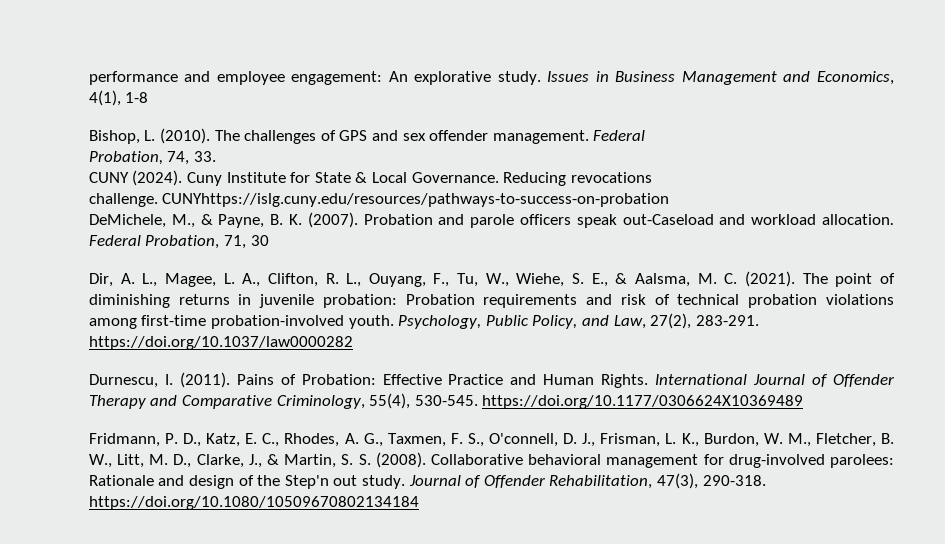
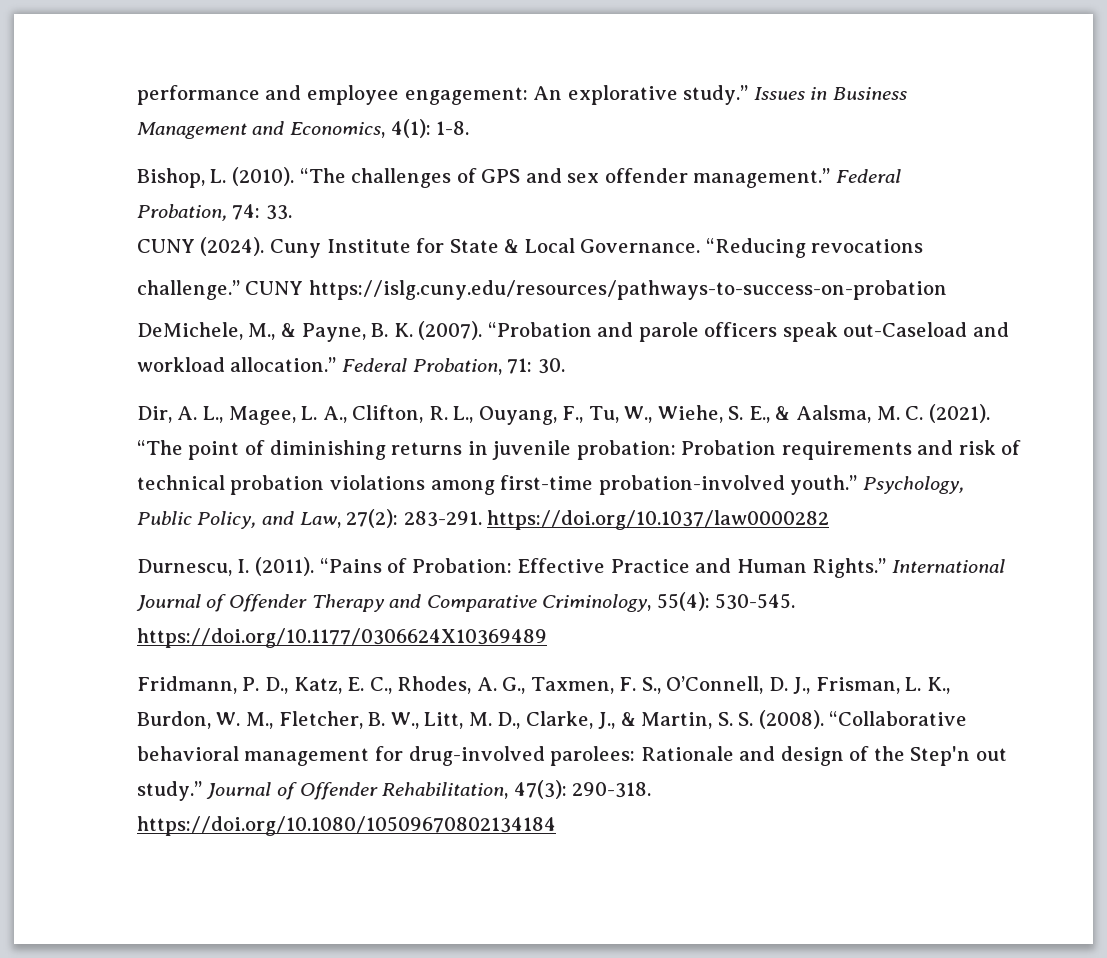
[497,71,541,85] study. -> [683,85,749,105] study.”
[88,90,149,106] 4(1), 1-8 -> [390,119,470,138] 4(1): 1-8.
[214,130,240,141] The -> [299,168,346,183] “The
[492,130,589,144] management. -> [693,168,831,188] management.”
[167,151,190,165] 74, -> [232,204,261,220] 74:
[503,172,567,186] Reducing -> [705,238,806,258] “Reducing
[88,193,670,207] challenge. CUNYhttps://islg.cuny.edu/resources/pathways-to-success-on-probation -> [136,280,948,300] challenge.” CUNY https://islg.cuny.edu/resources/pathways-to-success-on-probation
[363,214,433,225] Probation -> [487,322,592,337] “Probation
[821,214,894,225] allocation. -> [230,357,337,372] allocation.”
[224,235,269,249] 71, 30 -> [507,358,565,374] 71: 30.
[802,273,828,284] The -> [136,440,183,455] “The
[348,315,394,329] youth. -> [790,475,858,495] youth.”
[650,313,692,329] 27(2), -> [346,509,399,528] 27(2):
[236,374,274,385] Pains -> [319,558,382,573] “Pains
[601,374,649,388] Rights. -> [812,558,887,578] Rights.”
[369,393,411,409] 55(4), -> [656,592,710,611] 55(4):
[489,433,559,447] O'connell, -> [666,676,764,694] O’Connell,
[431,454,524,465] Collaborative -> [829,711,968,726] “Collaborative
[362,475,406,489] study. -> [136,781,202,801] study.”
[656,473,698,489] 47(3), -> [513,780,567,799] 47(3):

